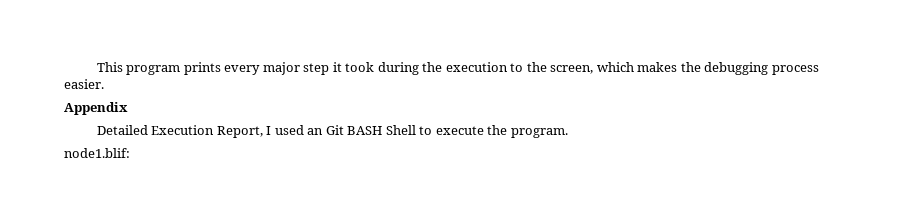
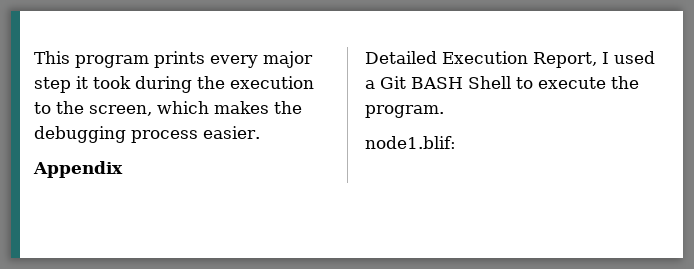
[307,128,324,135] an -> [365,80,375,89] a

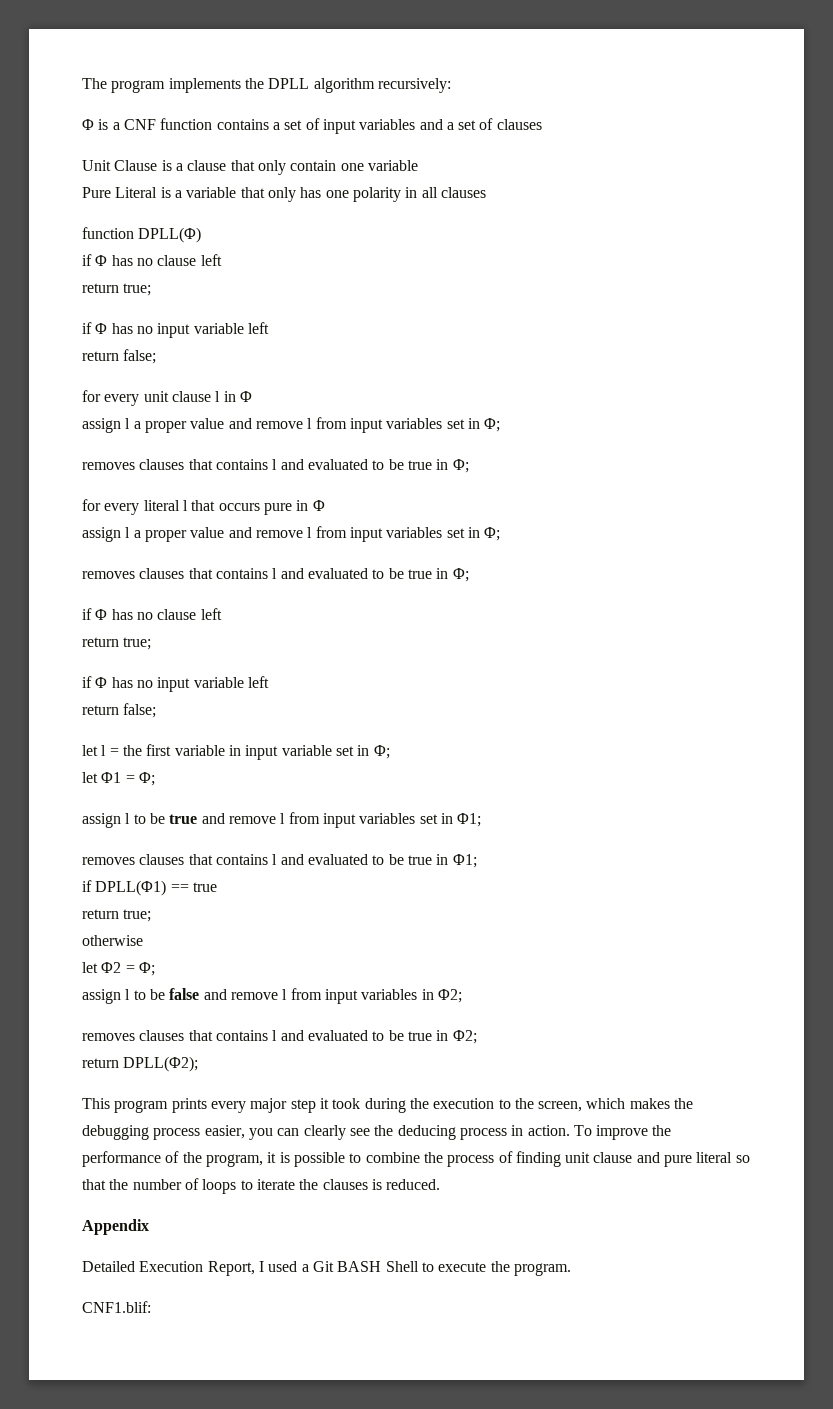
(34, 57) none -> [82,78,451,93] [82,118,542,134] [82,160,418,175] [82,187,486,202] [82,227,202,243] [82,254,222,266] [82,283,152,296] [82,322,269,338] [82,349,157,364] [82,390,252,406] [82,417,501,433] [82,459,469,473] [82,499,325,515] [82,526,501,542] [82,568,469,582] [82,608,222,620] [82,637,152,650] [82,676,269,692] [82,703,157,718] [82,744,390,760] [82,772,155,786] [82,812,482,828] [82,854,477,868] [82,880,217,896] [82,909,152,922] [82,935,143,946] [82,962,155,976] [82,988,462,1004] [82,1030,477,1044] [82,1056,199,1072] The program implements the DPLL algorithm recursively: // Φ is a CNF function contains a set of input variables and a set of clauses // Unit Clause is a clause that only contain one variable // Pure Literal is a variable that only has one polarity in all clauses // function DPLL(Φ) // if Φ has no clause left // return true; // if Φ has no input variable left // return false; // for every unit clause l in Φ // assign l a proper value and remove l from input variables set in Φ; // removes clauses that contains l and evaluated to be true in Φ; // for every literal l that occurs pure in Φ // assign l a proper value and remove l from input variables set in Φ; // removes clauses that contains l and evaluated to be true in Φ; // if Φ has no clause left // return true; // if Φ has no input variable left // return false; // let l = the first variable in input variable set in Φ; // let Φ1 = Φ; // assign l to be true and remove l from input variables set in Φ1; // removes clauses that contains l and evaluated to be true in Φ1; // if DPLL(Φ1) == true // return true; // otherwise // let Φ2 = Φ; // assign l to be false and remove l from input variables in Φ2; // removes clauses that contains l and evaluated to be true in Φ2; // return DPLL(Φ2); //
[203,126,260,139] easier. -> [204,1125,672,1140] [82,1151,750,1167] [82,1178,441,1194] easier, you can clearly see the deducing process in action. To improve the performance of the program, it is possible to combine the process of finding unit clause and pure literal so that the number of loops to iterate the clauses is reduced.
[365,136,456,149] node1.blif: -> [82,1301,151,1313] CNF1.blif:

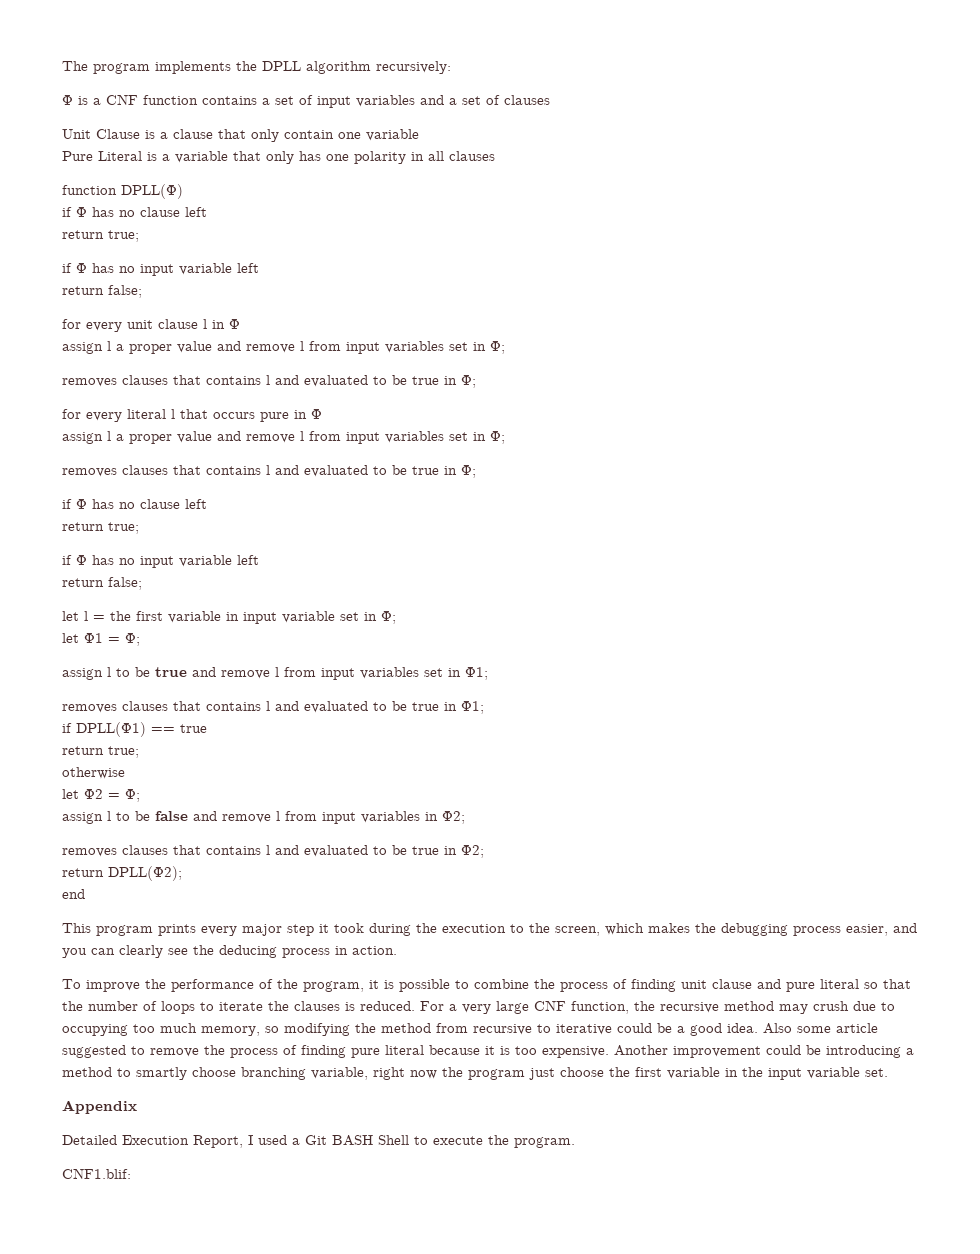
(199, 1064) none -> [62,889,85,899] // end
(245, 1132) none -> [893,923,917,933] and
(570, 1130) none -> (397, 950) //
(441, 1184) none -> [420,1000,895,1014] [62,1023,878,1036] [62,1045,914,1058] [62,1067,888,1080] For a very large CNF function, the recursive method may crush due to occupying too much memory, so modifying the method from recursive to iterative could be a good idea. Also some article suggested to remove the process of finding pure literal because it is too expensive. Another improvement could be introducing a method to smartly choose branching variable, right now the program just choose the first variable in the input variable set.

